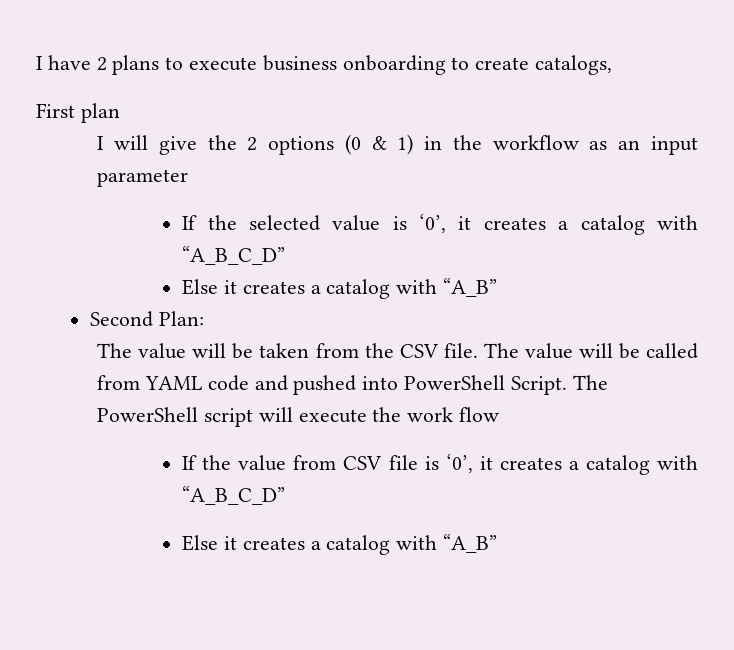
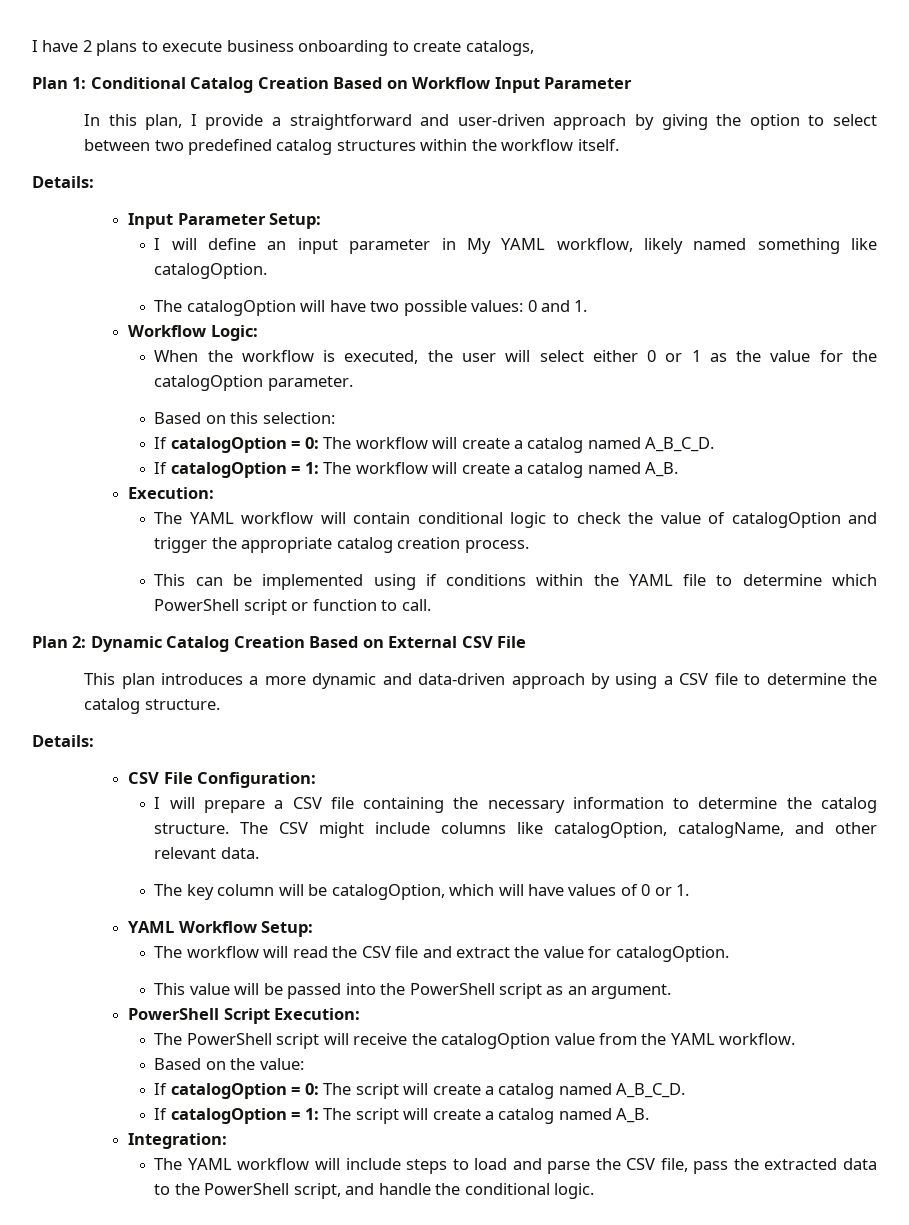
[36,103,120,123] [97,134,698,155] [97,169,189,187] [182,214,698,235] [182,246,286,265] [182,278,497,299] [90,311,205,327] [97,343,699,359] [97,375,608,395] [97,407,500,427] [182,454,698,475] [182,486,286,505] [182,534,497,555] First plan // I will give the 2 options (0 & 1) in the workflow as an input parameter // If the selected value is ‘0’, it creates a catalog with “A_B_C_D” // Else it creates a catalog with “A_B” // Second Plan: // The value will be taken from the CSV file. The value will be called from YAML code and pushed into PowerShell Script. The PowerShell script will execute the work flow // If the value from CSV file is ‘0’, it creates a catalog with “A_B_C_D” // Else it creates a catalog with “A_B” -> [32,77,633,93] [84,114,877,130] [84,139,619,155] [32,176,94,188] [128,213,322,229] [154,238,877,254] [154,263,268,279] [154,300,588,316] [128,325,258,341] [154,350,878,364] [154,375,353,391] [154,412,335,424] [154,437,715,453] [154,462,679,478] [128,487,215,499] [154,512,878,528] [154,537,529,553] [154,574,877,590] [154,599,431,615] [32,636,527,652] [84,673,877,689] [84,698,220,714] [32,735,94,747] [128,772,317,788] [154,797,877,813] [154,822,878,838] [154,847,259,859] [154,884,690,900] [128,921,314,937] [154,946,729,962] [154,983,672,999] [128,1008,361,1024] [154,1033,796,1049] [154,1058,304,1070] [154,1083,686,1099] [154,1108,650,1124] [128,1133,228,1149] [154,1158,878,1174] [154,1183,595,1199] Plan 1: Conditional Catalog Creation Based on Workflow Input Parameter // In this plan, I provide a straightforward and user-driven approach by giving the option to select between two predefined catalog structures within the workflow itself. // Details: // Input Parameter Setup: // I will define an input parameter in My YAML workflow, likely named something like catalogOption. // The catalogOption will have two possible values: 0 and 1. // Workflow Logic: // When the workflow is executed, the user will select either 0 or 1 as the value for the catalogOption parameter. // Based on this selection: // If catalogOption = 0: The workflow will create a catalog named A_B_C_D. // If catalogOption = 1: The workflow will create a catalog named A_B. // Execution: // The YAML workflow will contain conditional logic to check the value of catalogOption and trigger the appropriate catalog creation process. // This can be implemented using if conditions within the YAML file to determine which PowerShell script or function to call. // Plan 2: Dynamic Catalog Creation Based on External CSV File // This plan introduces a more dynamic and data-driven approach by using a CSV file to determine the catalog structure. // Details: // CSV File Configuration: // I will prepare a CSV file containing the necessary information to determine the catalog structure. The CSV might include columns like catalogOption, catalogName, and other relevant data. // The key column will be catalogOption, which will have values of 0 or 1. // YAML Workflow Setup: // The workflow will read the CSV file and extract the value for catalogOption. // This value will be passed into the PowerShell script as an argument. // PowerShell Script Execution: // The PowerShell script will receive the catalogOption value from the YAML workflow. // Based on the value: // If catalogOption = 0: The script will create a catalog named A_B_C_D. // If catalogOption = 1: The script will create a catalog named A_B. // Integration: // The YAML workflow will include steps to load and parse the CSV file, pass the extracted data to the PowerShell script, and handle the conditional logic.

